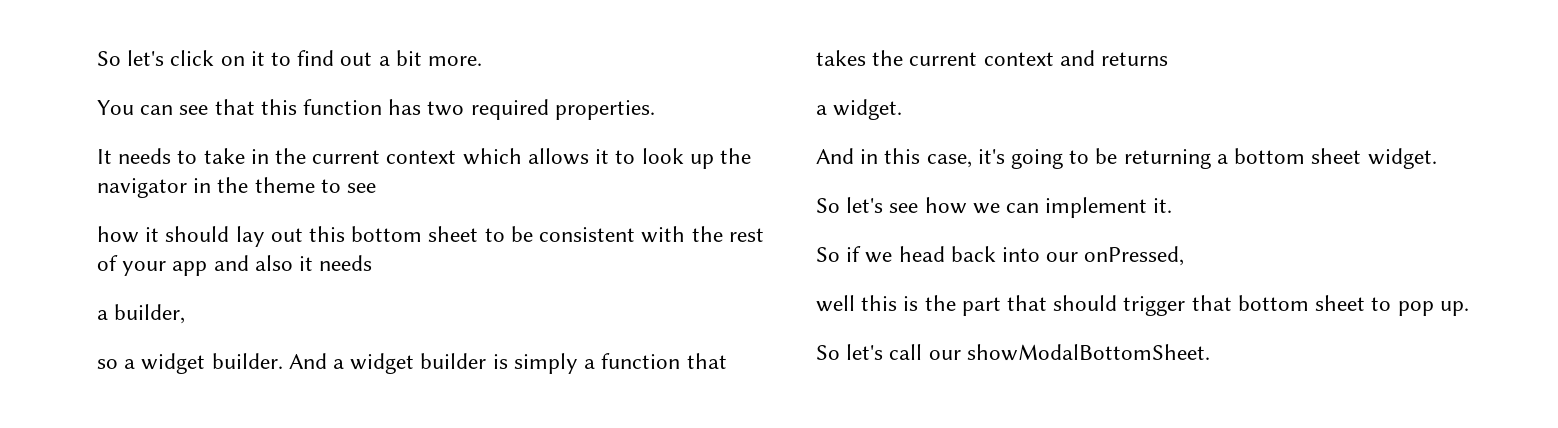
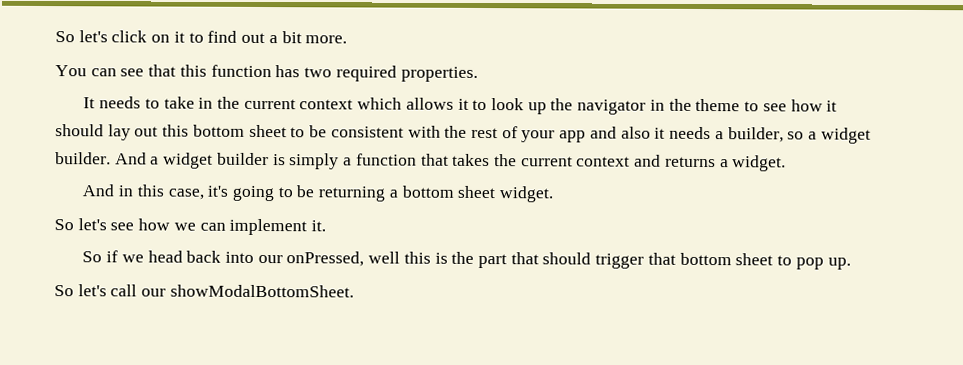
(377, 188) // -> (787, 107) none
(373, 263) // -> (712, 133) none
(186, 314) // -> (784, 135) none
(1169, 59) // -> (716, 162) none
(1185, 256) // -> (365, 259) none

